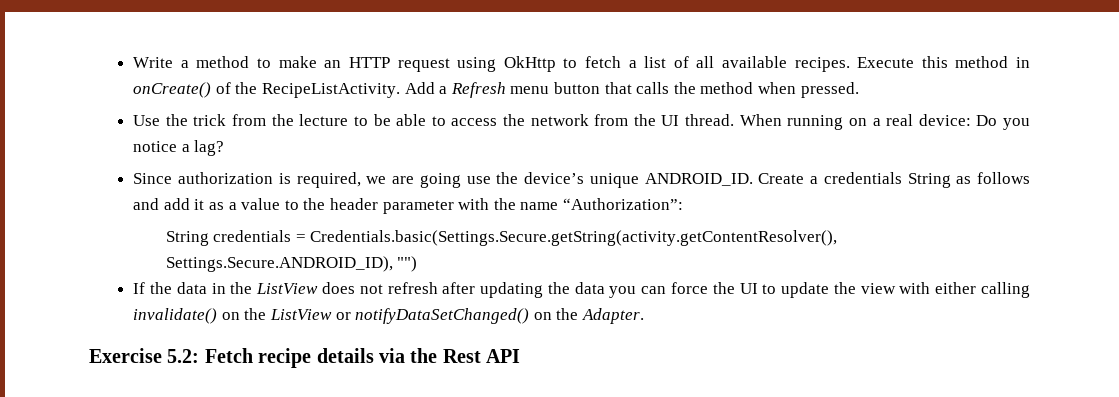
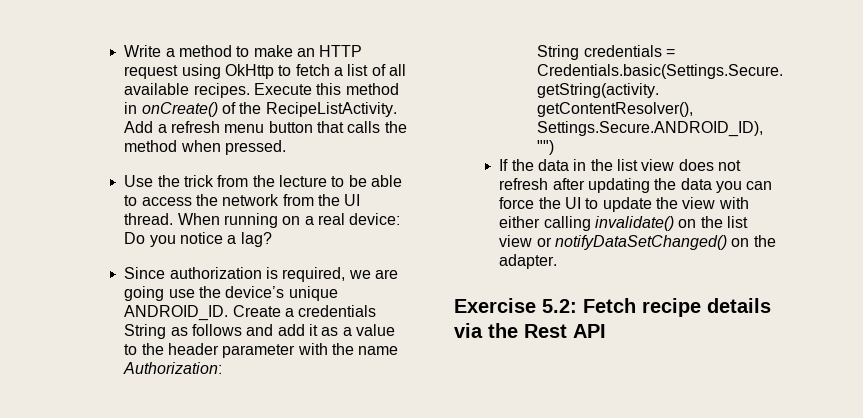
[450,82,506,98] Refresh -> [171,121,221,133] refresh
[562,198,683,210] “Authorization”: -> [123,362,223,374] Authorization:
[256,283,319,294] ListView -> [616,159,675,171] list view
[270,309,333,320] ListView -> [726,216,748,228] [499,235,533,247] list view
[581,308,644,324] Adapter. -> [499,254,558,269] adapter.

